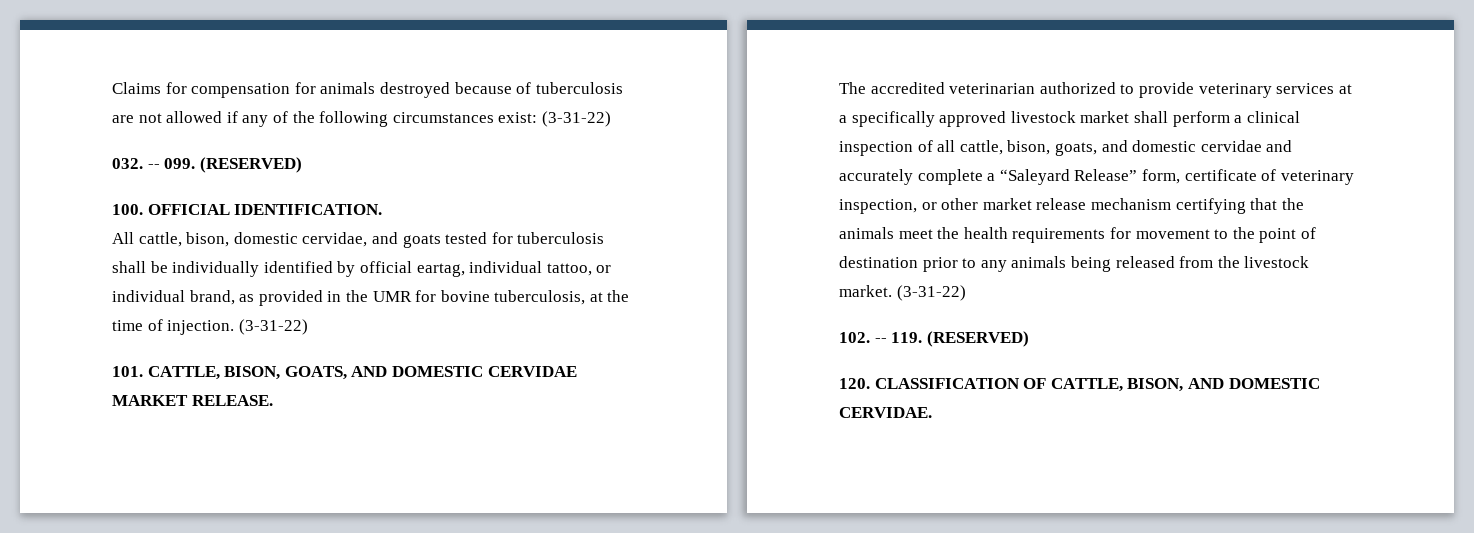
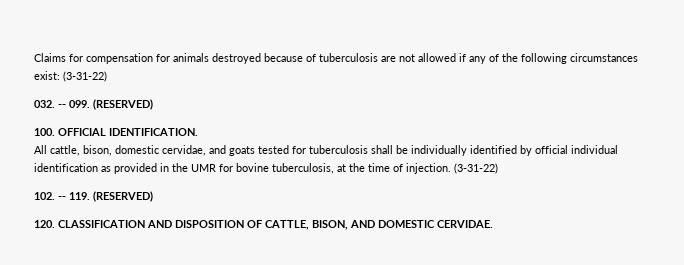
[416,261,612,277] [112,290,235,305] eartag, individual tattoo, or individual brand, -> [571,145,618,154] [34,163,98,172] individual identification
[112,366,577,380] [112,395,273,406] [839,82,1352,98] [839,111,1300,127] [839,140,1293,156] [839,169,1354,185] [839,198,1304,214] [839,227,1316,243] [839,256,1310,272] [839,285,966,301] // 101. CATTLE, BISON, GOATS, AND DOMESTIC CERVIDAE MARKET RELEASE. // The accredited veterinarian authorized to provide veterinary services at a specifically approved livestock market shall perform a clinical inspection of all cattle, bison, goats, and domestic cervidae and accurately complete a “Saleyard Release” form, certificate of veterinary inspection, or other market release mechanism certifying that the animals meet the health requirements for movement to the point of destination prior to any animals being released from the livestock market. (3-31-22) -> (498, 168) none
(1020, 383) none -> [147,220,244,228] AND DISPOSITION

